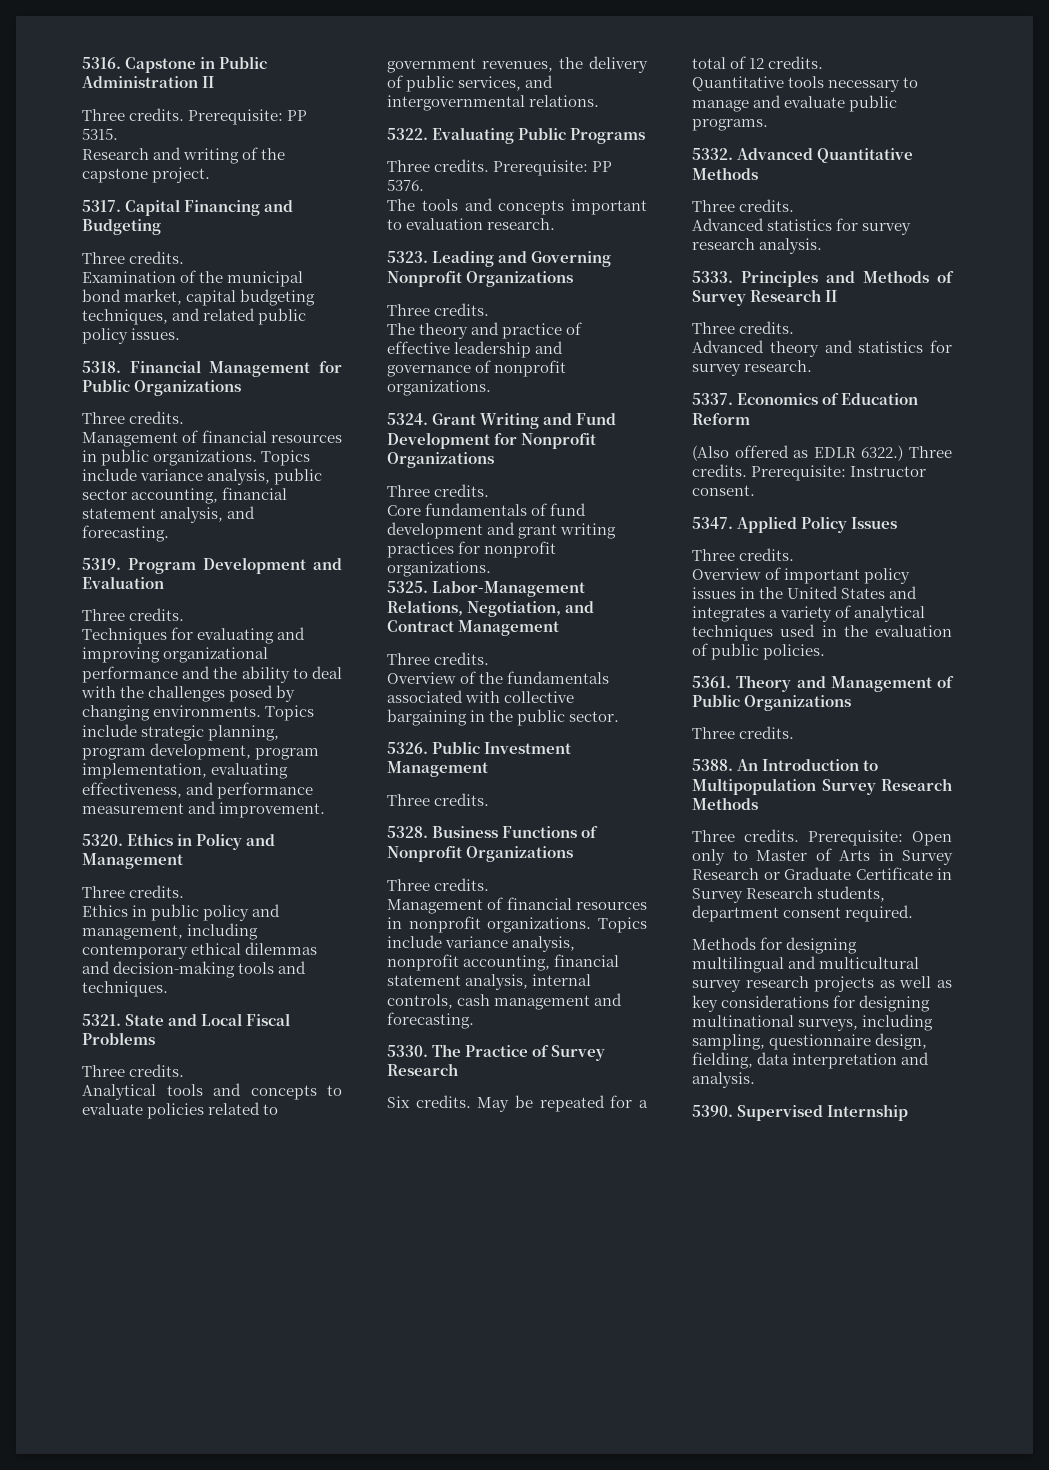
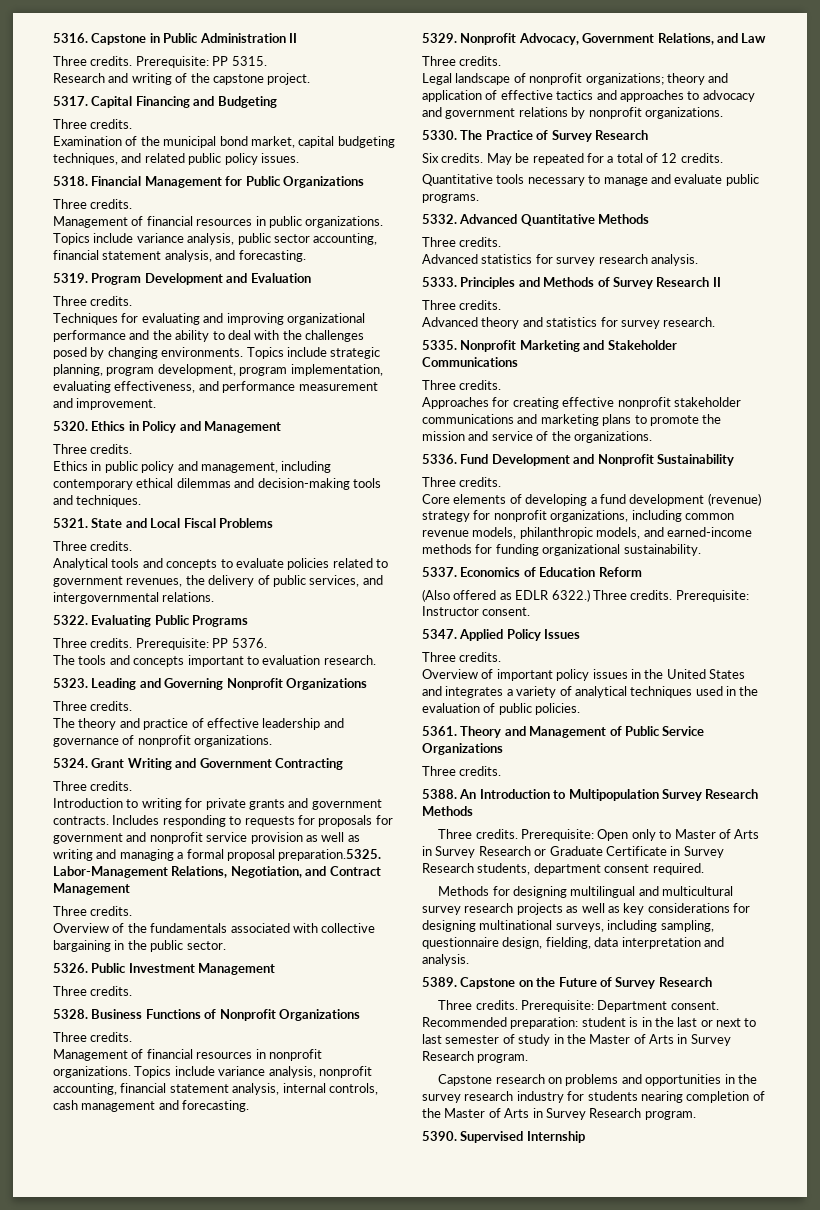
[576,413,617,425] [387,432,597,449] [387,452,494,468] [387,484,490,497] [387,503,587,516] [387,522,617,539] [387,541,557,558] [387,561,491,577] [387,581,428,593] Fund Development for Nonprofit Organizations // Three credits. // Core fundamentals of fund development and grant writing practices for nonprofit organizations. // 5325. -> [199,758,343,770] [53,781,133,791] [53,798,382,810] [53,815,393,827] [53,832,360,844] [53,849,382,861] Government Contracting // Three credits. // Introduction to writing for private grants and government contracts. Includes responding to requests for proposals for government and nonprofit service provision as well as writing and managing a formal proposal preparation.5325.
(474, 1020) none -> [422,33,767,45] [422,56,502,66] [422,73,729,85] [422,90,755,102] [422,107,723,119] // 5329. Nonprofit Advocacy, Government Relations, and Law // Three credits. // Legal landscape of nonprofit organizations; theory and application of effective tactics and approaches to advocacy and government relations by nonprofit organizations.
(813, 366) none -> [422,340,677,352] [422,357,518,367] [422,380,502,390] [422,397,741,409] [422,414,722,426] [422,431,652,443] [422,454,734,466] [422,477,502,487] [422,493,761,506] [422,510,734,522] [422,527,752,539] [422,544,701,556] // 5335. Nonprofit Marketing and Stakeholder Communications // Three credits. // Approaches for creating effective nonprofit stakeholder communications and marketing plans to promote the mission and service of the organizations. // 5336. Fund Development and Nonprofit Sustainability // Three credits. // Core elements of developing a fund development (revenue) strategy for nonprofit organizations, including common revenue models, philanthropic models, and earned-income methods for funding organizational sustainability.
(740, 700) none -> [662,726,705,736] Service
(755, 1080) none -> [422,977,712,989] [438,1000,719,1012] [422,1017,757,1029] [422,1034,731,1046] [422,1051,529,1063] [438,1074,757,1086] [422,1091,765,1103] [422,1108,696,1120] // 5389. Capstone on the Future of Survey Research // Three credits. Prerequisite: Department consent. Recommended preparation: student is in the last or next to last semester of study in the Master of Arts in Survey Research program. // Capstone research on problems and opportunities in the survey research industry for students nearing completion of the Master of Arts in Survey Research program.

